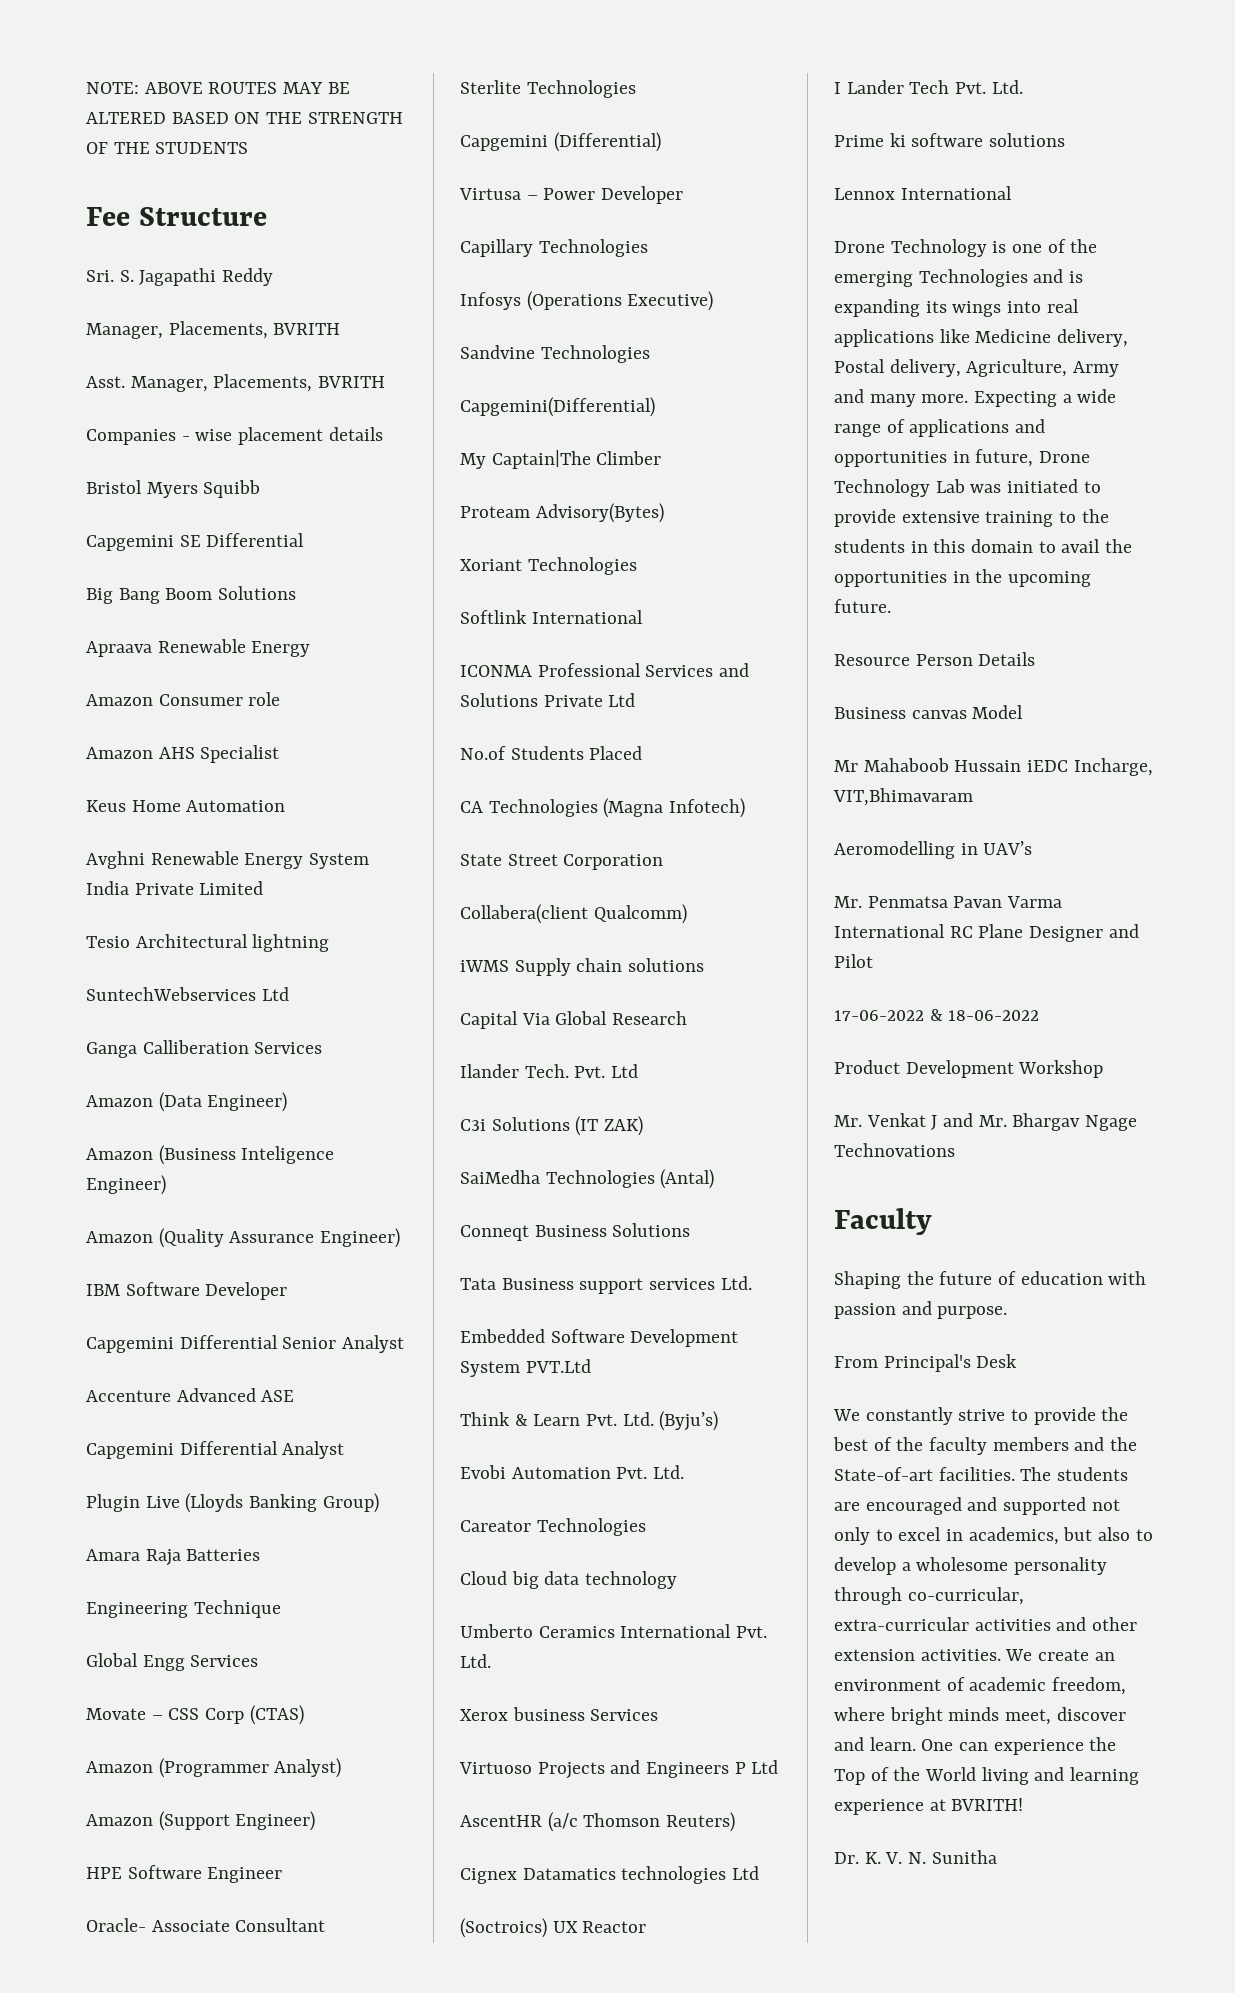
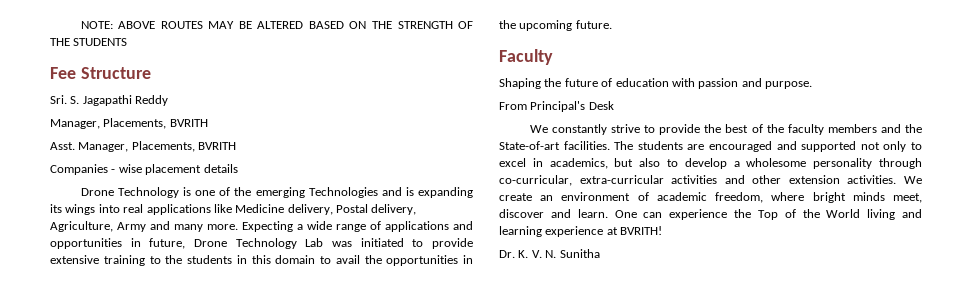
[86,480,261,498] [86,533,305,551] [86,586,297,604] [86,639,311,657] [86,692,281,706] [86,745,280,763] [86,800,286,812] [86,851,370,869] [86,881,264,895] [86,934,330,952] [86,987,289,1001] [86,1040,323,1058] [86,1092,288,1112] [86,1145,335,1165] [86,1175,166,1195] [86,1228,401,1248] [86,1282,288,1300] [86,1335,405,1353] [86,1388,295,1402] [86,1441,345,1459] [86,1493,379,1513] [86,1549,261,1566] [86,1600,281,1618] [86,1653,259,1671] [86,1705,304,1725] [86,1758,342,1778] [86,1811,316,1831] [86,1865,283,1883] [86,1918,326,1932] [460,80,636,98] [460,132,661,152] [459,186,684,204] [460,239,648,257] [460,291,714,311] [460,345,650,363] [460,397,655,417] [460,450,662,469] [460,503,664,523] [460,557,637,575] [460,610,643,624] [460,663,750,677] [460,693,636,707] [460,746,643,760] [460,798,746,818] [460,854,664,870] [460,904,687,924] [460,958,705,976] [460,1011,688,1029] [460,1064,639,1078] [460,1116,644,1136] [460,1169,715,1189] [460,1223,691,1241] [460,1276,752,1294] [460,1329,739,1347] [460,1359,591,1377] [460,1411,719,1431] [460,1465,685,1479] [460,1518,646,1536] [460,1571,678,1589] [460,1624,768,1638] [460,1654,491,1668] [460,1707,659,1721] [459,1760,779,1779] [460,1812,736,1832] [460,1866,760,1884] [460,1918,647,1938] [834,80,1023,94] [834,133,1066,147] [834,186,1012,200] // Bristol Myers Squibb // Capgemini SE Differential // Big Bang Boom Solutions // Apraava Renewable Energy // Amazon Consumer role // Amazon AHS Specialist // Keus Home Automation // Avghni Renewable Energy System India Private Limited // Tesio Architectural lightning // SuntechWebservices Ltd // Ganga Calliberation Services // Amazon (Data Engineer) // Amazon (Business Inteligence Engineer) // Amazon (Quality Assurance Engineer) // IBM Software Developer // Capgemini Differential Senior Analyst // Accenture Advanced ASE // Capgemini Differential Analyst // Plugin Live (Lloyds Banking Group) // Amara Raja Batteries // Engineering Technique // Global Engg Services // Movate – CSS Corp (CTAS) // Amazon (Programmer Analyst) // Amazon (Support Engineer) // HPE Software Engineer // Oracle- Associate Consultant // Sterlite Technologies // Capgemini (Differential) // Virtusa – Power Developer // Capillary Technologies // Infosys (Operations Executive) // Sandvine Technologies // Capgemini(Differential) // My Captain|The Climber // Proteam Advisory(Bytes) // Xoriant Technologies // Softlink International // ICONMA Professional Services and Solutions Private Ltd // No.of Students Placed // CA Technologies (Magna Infotech) // State Street Corporation // Collabera(client Qualcomm) // iWMS Supply chain solutions // Capital Via Global Research // Ilander Tech. Pvt. Ltd // C3i Solutions (IT ZAK) // SaiMedha Technologies (Antal) // Conneqt Business Solutions // Tata Business support services Ltd. // Embedded Software Development System PVT.Ltd // Think & Learn Pvt. Ltd. (Byju’s) // Evobi Automation Pvt. Ltd. // Careator Technologies // Cloud big data technology // Umberto Ceramics International Pvt. Ltd. // Xerox business Services // Virtuoso Projects and Engineers P Ltd // AscentHR (a/c Thomson Reuters) // Cignex Datamatics technologies Ltd // (Soctroics) UX Reactor // I Lander Tech Pvt. Ltd. // Prime ki software solutions // Lennox International -> (238, 168) none
[834,652,1036,666] [834,705,1024,719] [834,758,1153,776] [833,788,973,806] [834,841,1033,859] [834,896,1063,908] [834,924,1139,942] [834,954,873,968] [834,1009,1040,1021] [834,1060,1104,1078] [834,1113,1138,1131] [834,1143,955,1157] // Resource Person Details // Business canvas Model // Mr Mahaboob Hussain iEDC Incharge, VIT,Bhimavaram // Aeromodelling in UAV’s // Mr. Penmatsa Pavan Varma International RC Plane Designer and Pilot // 17-06-2022 & 18-06-2022 // Product Development Workshop // Mr. Venkat J and Mr. Bhargav Ngage Technovations -> (612, 24) none

